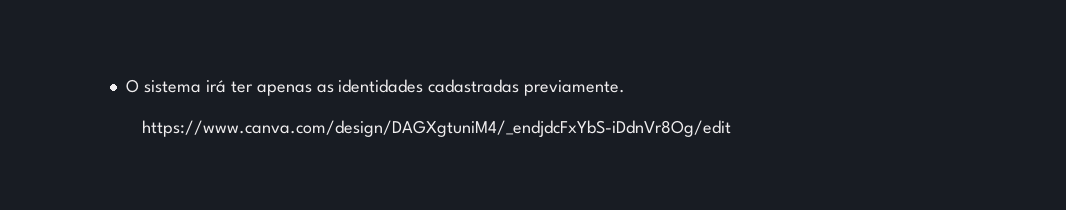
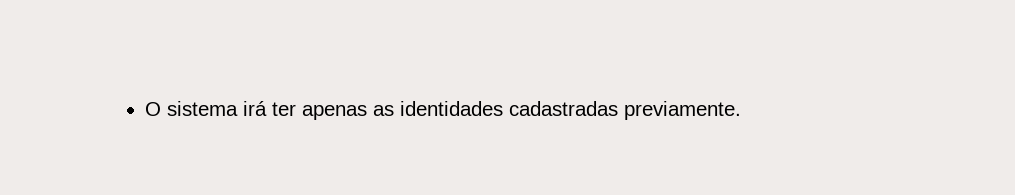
[141,120,731,137] // https://www.canva.com/design/DAGXgtuniM4/_endjdcFxYbS-iDdnVr8Og/edit -> (742, 110) none

